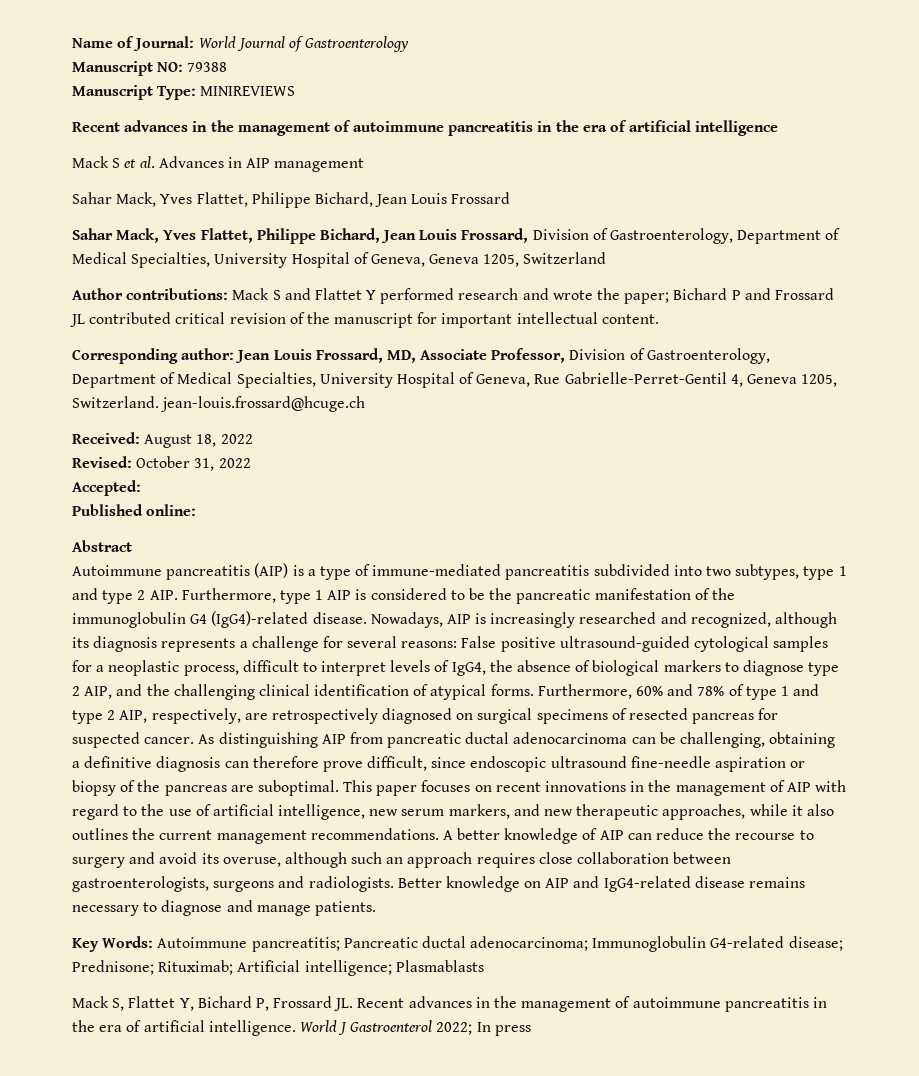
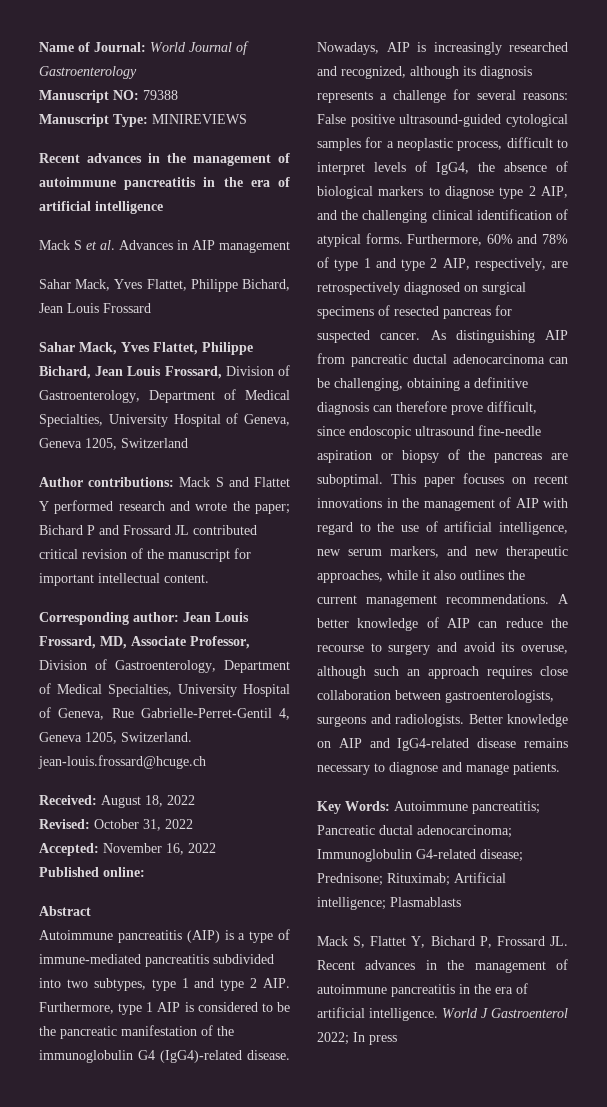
(141, 488) none -> [103,843,216,855] November 16, 2022

